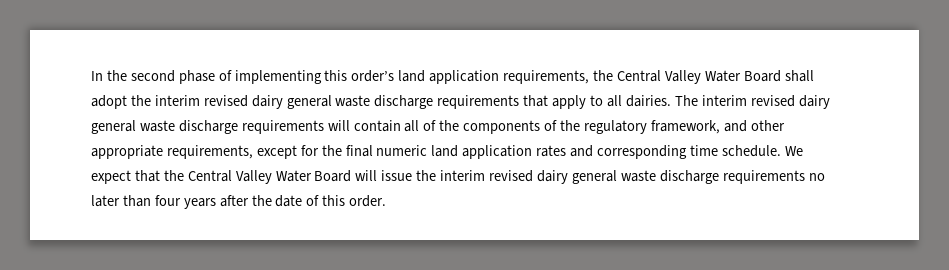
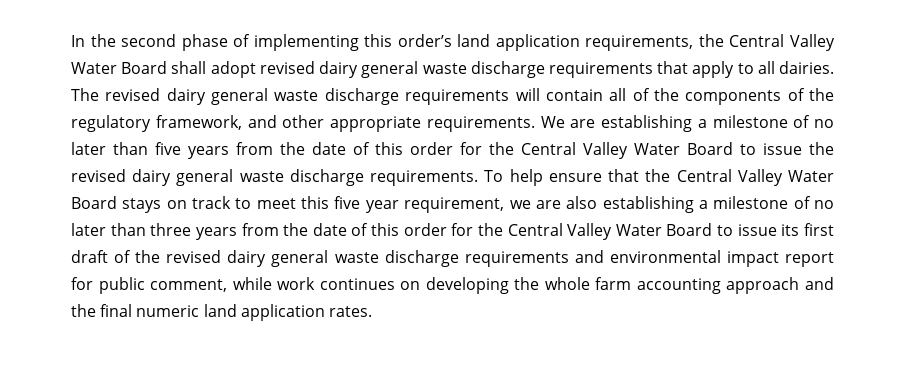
[130,95,200,106] the interim -> (256, 69) none
[701,95,747,106] interim -> (99, 94) none
[166,145,803,159] [91,170,131,184] requirements, except for the final numeric land application rates and corresponding time schedule. We expect -> [426,115,834,132] [71,142,834,159] [71,169,602,186] requirements. We are establishing a milestone of no later than five years from the date of this order for the Central Valley Water Board to issue the revised dairy general waste discharge requirements. To help ensure
[355,170,825,184] [91,195,387,209] will issue the interim revised dairy general waste discharge requirements no later than four years after the date of this order. -> [122,196,835,213] [71,223,835,240] [71,250,835,267] [71,277,835,294] [71,304,372,321] stays on track to meet this five year requirement, we are also establishing a milestone of no later than three years from the date of this order for the Central Valley Water Board to issue its first draft of the revised dairy general waste discharge requirements and environmental impact report for public comment, while work continues on developing the whole farm accounting approach and the final numeric land application rates.

